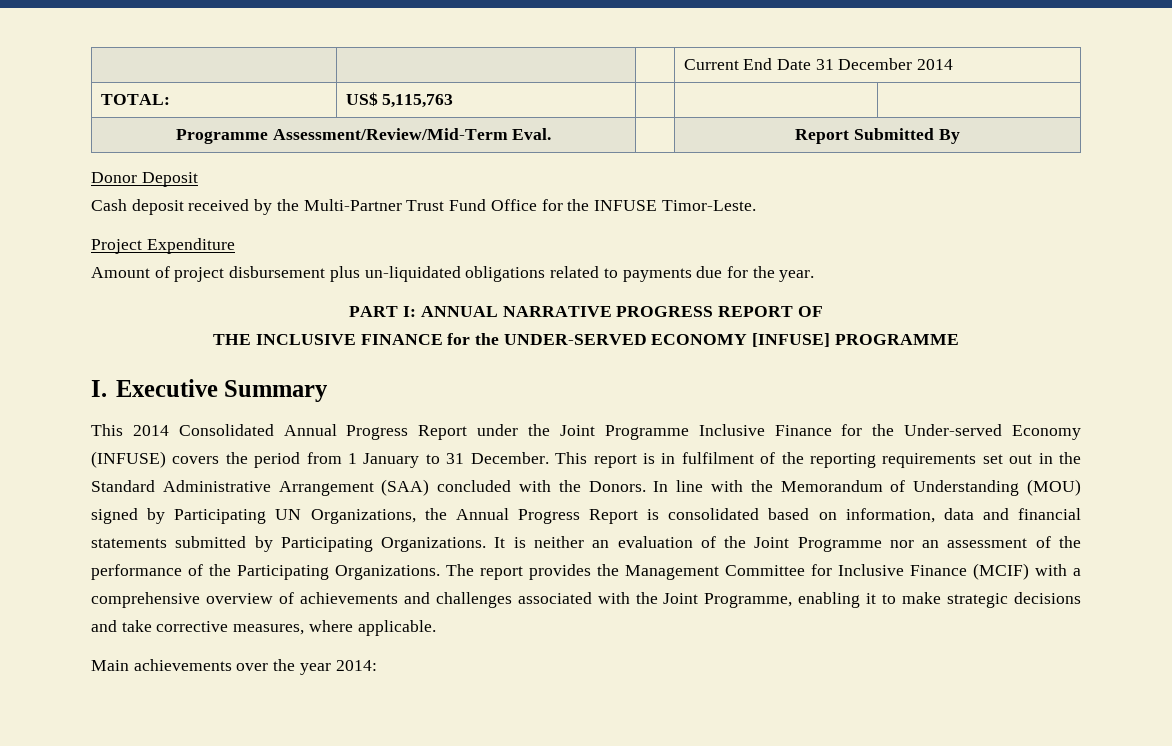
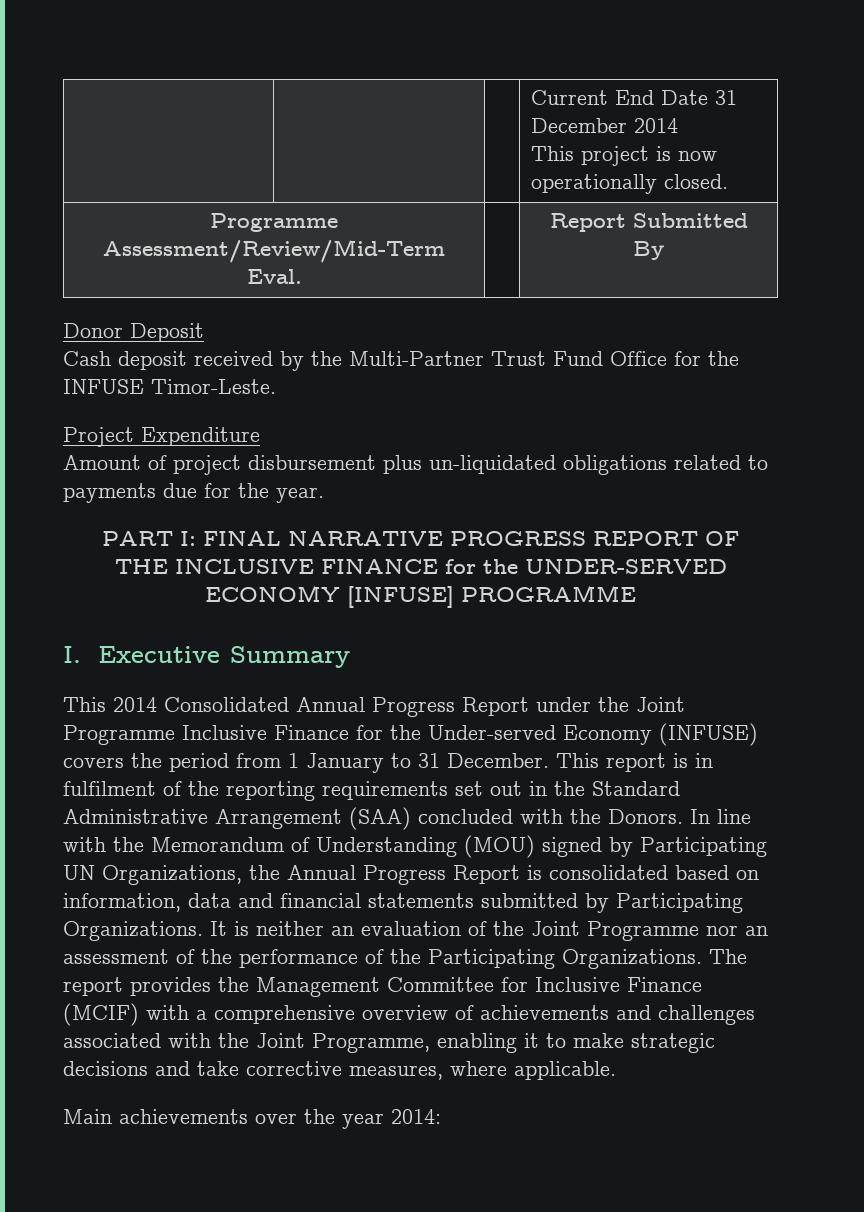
[100,94,170,105] [345,92,454,108] // TOTAL: | US$ 5,115,763 | | | -> [530,146,717,166] [530,174,728,194] // This project is now operationally closed.
[420,306,498,317] ANNUAL -> [203,531,281,546] FINAL

